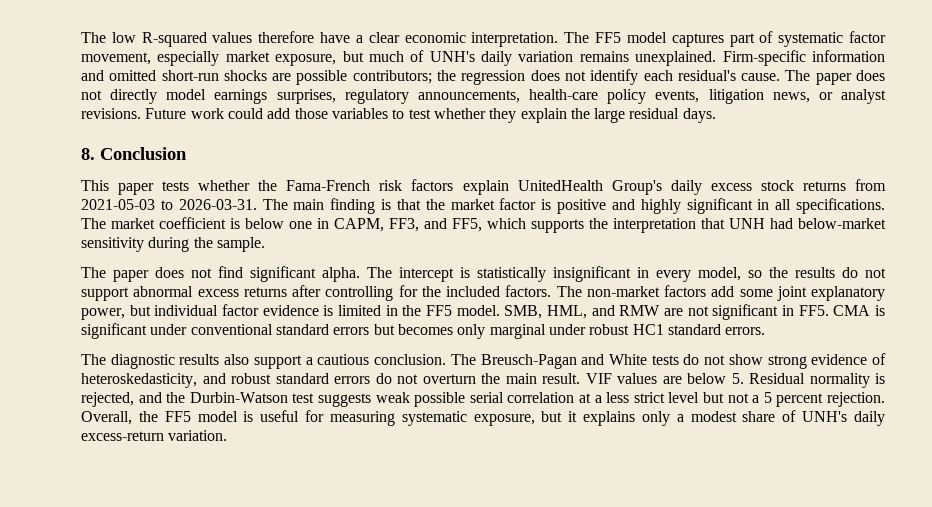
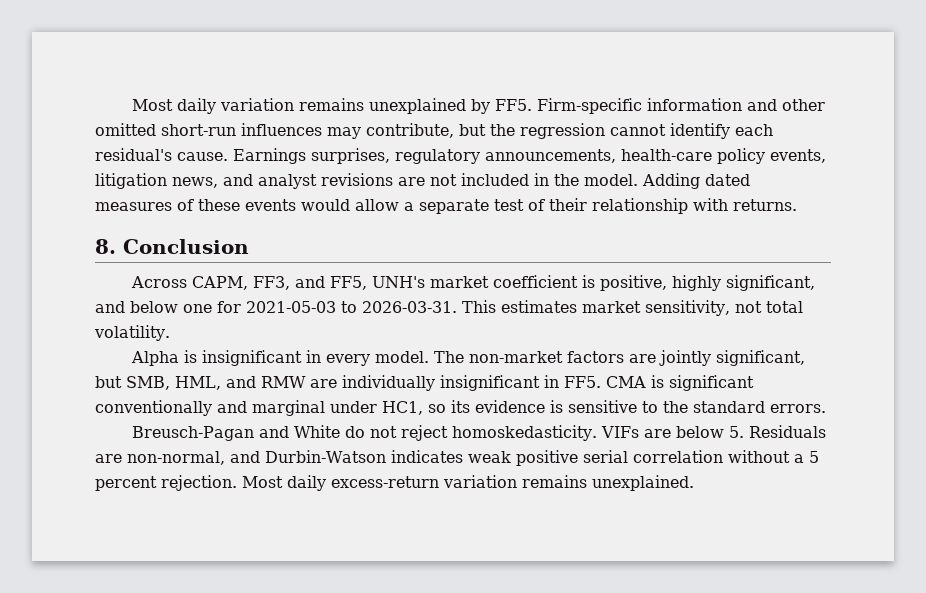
[81,31,887,47] [81,50,717,66] The low R-squared values therefore have a clear economic interpretation. The FF5 model captures part of systematic factor movement, especially market exposure, but much of UNH's daily variation remains unexplained. -> [131,98,532,114] Most daily variation remains unexplained by FF5.
(104, 75) none -> [781,99,825,111] other
[223,69,885,85] [81,89,268,104] shocks are possible contributors; the regression does not identify each residual's cause. The paper does not directly model earnings -> [241,123,773,139] [95,148,306,164] influences may contribute, but the regression cannot identify each residual's cause. Earnings
[818,89,887,104] [81,108,716,123] [81,147,187,160] [81,179,887,195] [81,198,886,214] [81,217,886,233] [81,237,265,252] [81,266,886,282] [81,285,885,301] [81,304,500,320] or analyst revisions. Future work could add those variables to test whether they explain the large residual days. // 8. Conclusion // This paper tests whether the Fama-French risk factors explain UnitedHealth Group's daily excess stock returns from 2021-05-03 to 2026-03-31. The main finding is that the market factor is positive and highly significant in all specifications. The market coefficient is below one in CAPM, FF3, and FF5, which supports the interpretation that UNH had below-market sensitivity during the sample. // The paper does not find significant alpha. The intercept is statistically insignificant in every model, so the results do not support abnormal excess returns after controlling for the included factors. The non-market factors add some joint explanatory power, but individual factor evidence is limited in the FF5 model. -> [223,173,750,189] [95,198,797,214] [95,239,249,254] [130,275,815,291] [95,300,803,316] [94,325,170,341] [130,350,805,366] [95,376,122,388] and analyst revisions are not included in the model. Adding dated measures of these events would allow a separate test of their relationship with returns. // 8. Conclusion // Across CAPM, FF3, and FF5, UNH's market coefficient is positive, highly significant, and below one for 2021-05-03 to 2026-03-31. This estimates market sensitivity, not total volatility. // Alpha is insignificant in every model. The non-market factors are jointly significant, but
[687,304,779,320] not significant -> [342,375,540,391] individually insignificant
[150,324,766,339] [81,354,476,369] under conventional standard errors but becomes only marginal under robust HC1 standard errors. // The diagnostic results also support a cautious conclusion. The -> [95,400,826,416] conventionally and marginal under HC1, so its evidence is sensitive to the standard errors. //
[651,353,886,369] [81,373,885,388] [81,392,886,407] [81,410,886,426] [81,430,228,441] tests do not show strong evidence of heteroskedasticity, and robust standard errors do not overturn the main result. VIF values are below 5. Residual normality is rejected, and the Durbin-Watson test suggests weak possible serial correlation at a less strict level but not a 5 percent rejection. Overall, the FF5 model is useful for measuring systematic exposure, but it explains only a modest share of UNH's daily excess-return variation. -> [344,425,826,441] [95,450,819,466] [95,475,694,491] do not reject homoskedasticity. VIFs are below 5. Residuals are non-normal, and Durbin-Watson indicates weak positive serial correlation without a 5 percent rejection. Most daily excess-return variation remains unexplained.

